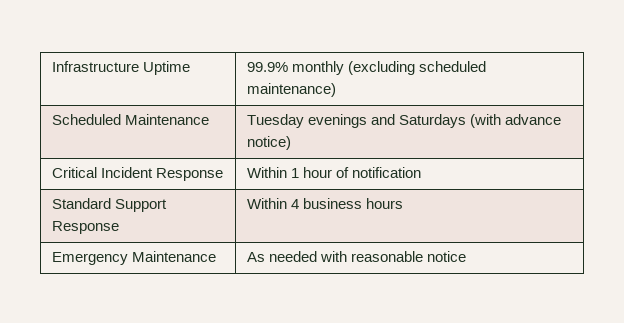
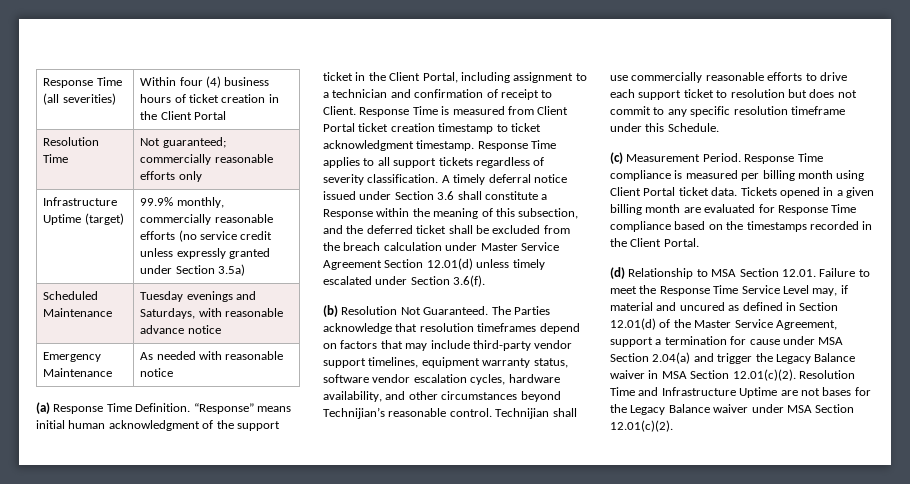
[51,61,190,75] Infrastructure Uptime -> [43,77,122,88] [43,93,116,105] [140,76,270,88] [140,94,279,103] [140,111,227,120] [43,137,100,146] [43,154,69,163] [140,137,226,148] [140,154,273,165] [140,171,202,182] [43,197,118,206] [43,213,124,225] Response Time (all severities) | Within four (4) business hours of ticket creation in the Client Portal // Resolution Time | Not guaranteed; commercially reasonable efforts only // Infrastructure Uptime (target)
[291,61,486,75] [246,83,336,97] monthly (excluding scheduled maintenance) -> [176,197,224,208] [140,214,273,225] [140,230,273,242] [140,248,271,259] [140,264,246,276] monthly, commercially reasonable efforts (no service credit unless expressly granted under Section 3.5a)
[398,114,561,128] [246,136,291,150] [51,167,223,181] [246,167,421,178] [51,198,167,212] [51,221,119,234] [246,198,403,209] Saturdays (with advance notice) // Critical Incident Response | Within 1 hour of notification // Standard Support Response | Within 4 business hours -> [140,308,284,319] [140,325,221,334] Saturdays, with reasonable advance notice
(466, 256) none -> [36,402,291,414] [36,420,280,431] [323,72,587,83] [323,89,553,100] [323,106,569,117] [323,123,541,134] [323,140,557,151] [323,157,545,168] [323,174,567,185] [323,191,548,200] [323,208,579,219] [323,225,570,234] [323,242,559,251] [323,258,545,270] [323,275,486,287] [323,305,550,317] [323,323,580,334] [323,340,573,351] [323,357,568,368] [323,374,560,385] [323,391,561,402] [323,407,577,419] [610,72,847,83] [610,89,857,100] [610,106,845,117] [610,123,719,132] [610,152,823,164] [610,170,865,181] [610,187,874,198] [610,204,857,215] [610,221,873,232] [610,238,699,247] [610,267,870,279] [610,285,848,296] [610,302,839,311] [610,318,837,330] [610,336,844,347] [610,352,856,364] [610,369,855,381] [610,387,871,398] [610,404,855,415] [610,420,673,432] // (a) Response Time Definition. “Response” means initial human acknowledgment of the support ticket in the Client Portal, including assignment to a technician and confirmation of receipt to Client. Response Time is measured from Client Portal ticket creation timestamp to ticket acknowledgment timestamp. Response Time applies to all support tickets regardless of severity classification. A timely deferral notice issued under Section 3.6 shall constitute a Response within the meaning of this subsection, and the deferred ticket shall be excluded from the breach calculation under Master Service Agreement Section 12.01(d) unless timely escalated under Section 3.6(f). // (b) Resolution Not Guaranteed. The Parties acknowledge that resolution timeframes depend on factors that may include third-party vendor support timelines, equipment warranty status, software vendor escalation cycles, hardware availability, and other circumstances beyond Technijian’s reasonable control. Technijian shall use commercially reasonable efforts to drive each support ticket to resolution but does not commit to any specific resolution timeframe under this Schedule. // (c) Measurement Period. Response Time compliance is measured per billing month using Client Portal ticket data. Tickets opened in a given billing month are evaluated for Response Time compliance based on the timestamps recorded in the Client Portal. // (d) Relationship to MSA Section 12.01. Failure to meet the Response Time Service Level may, if material and uncured as defined in Section 12.01(d) of the Master Service Agreement, support a termination for cause under MSA Section 2.04(a) and trigger the Legacy Balance waiver in MSA Section 12.01(c)(2). Resolution Time and Infrastructure Uptime are not bases for the Legacy Balance waiver under MSA Section 12.01(c)(2).

